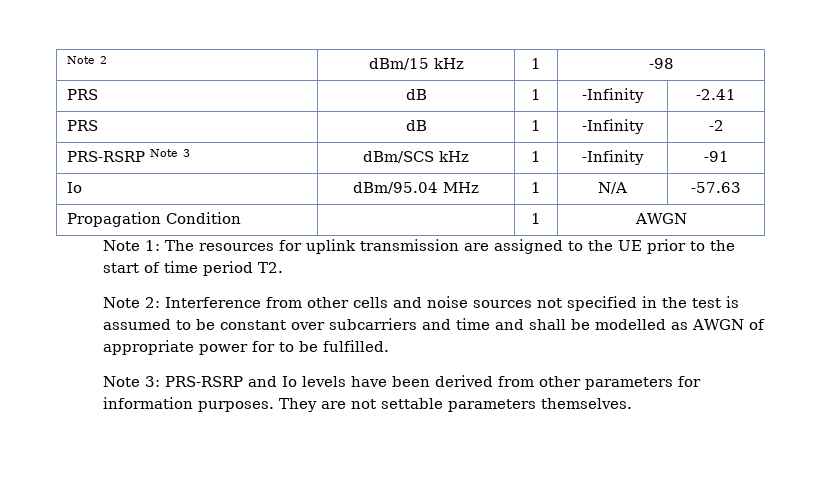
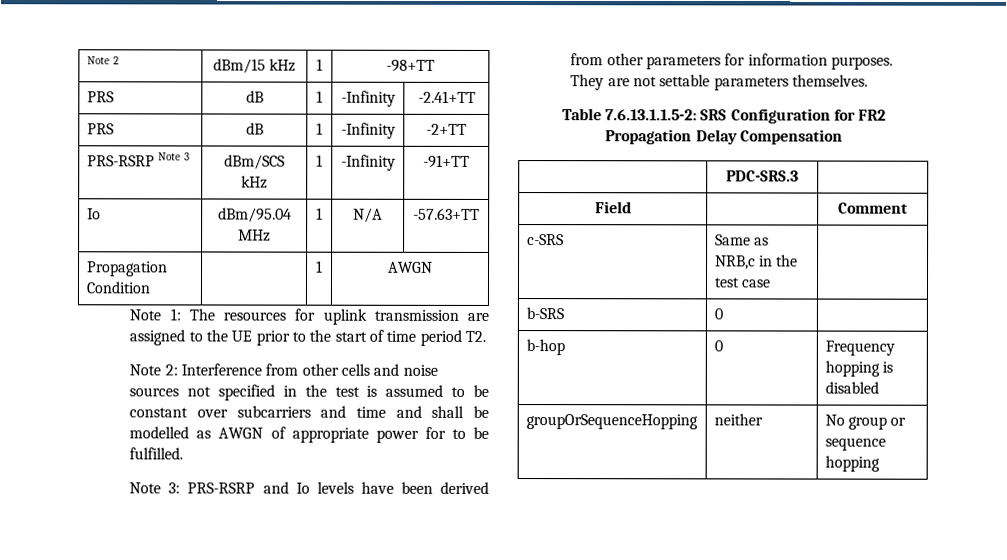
[648,58,674,69] [66,89,98,100] [405,89,427,100] [531,89,541,100] [582,88,645,103] [696,89,737,100] [66,120,98,131] [405,120,427,131] [531,120,541,131] [582,119,645,134] [708,120,724,131] -98 // PRS | dB | 1 | -Infinity | -2.41 // PRS | dB | 1 | -Infinity | -2 -> [386,59,435,72] [86,91,114,103] [245,90,264,103] [316,90,323,103] [340,90,396,107] [417,90,476,103] [86,123,114,135] [245,122,264,135] [316,122,323,135] [340,122,396,139] [426,123,467,135] -98+TT // PRS | dB | 1 | -Infinity | -2.41+TT // PRS | dB | 1 | -Infinity | -2+TT
[703,151,729,162] -91 -> [423,154,470,168] -91+TT
[691,182,742,193] -57.63 -> [413,207,480,220] -57.63+TT
(632, 403) none -> [561,108,887,124] [605,129,843,145] [726,170,799,182] [594,201,632,214] [838,202,908,214] [526,234,564,246] [714,234,769,246] [714,254,799,270] [713,277,771,288] [525,307,564,320] [713,308,723,320] [525,339,565,356] [713,340,723,352] [824,340,895,356] [824,360,893,377] [824,381,879,394] [525,414,698,430] [713,413,763,426] [824,414,907,430] [824,437,886,451] [824,455,880,472] // Table 7.6.13.1.1.5-2: SRS Configuration for FR2 Propagation Delay Compensation // | PDC-SRS.3 | // Field | | Comment // c-SRS | Same as NRB,c in the test case | // b-SRS | 0 | // b-hop | 0 | Frequency hopping is disabled // groupOrSequenceHopping | neither | No group or sequence hopping

